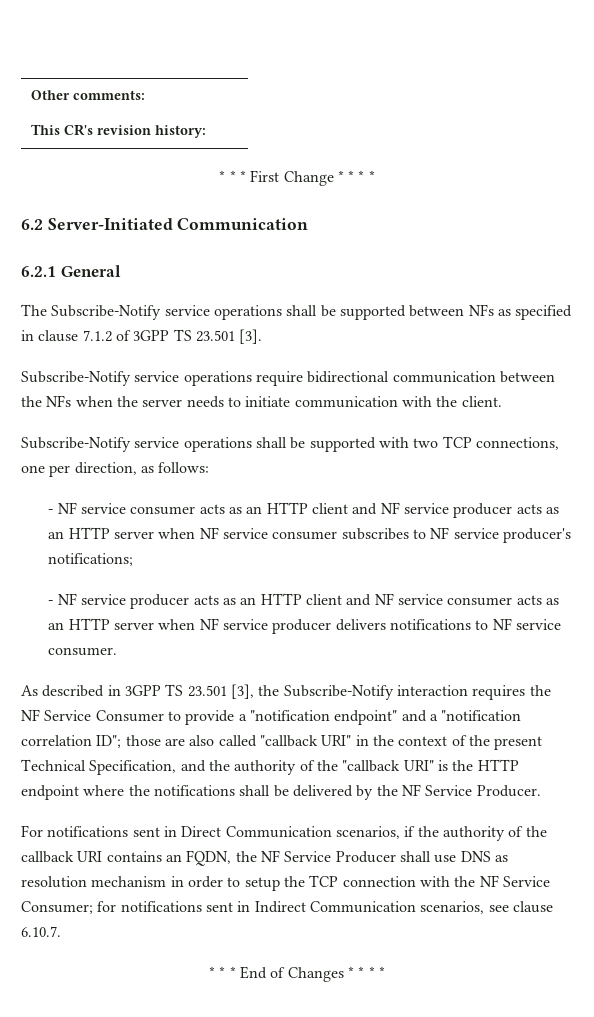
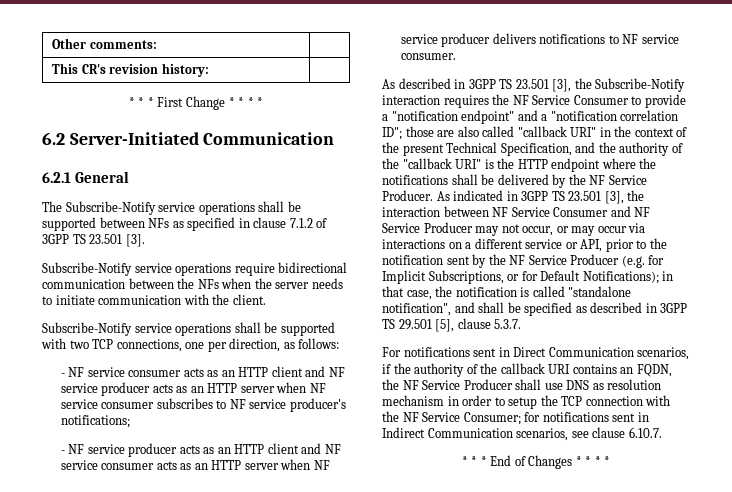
(541, 791) none -> [436,190,645,204] [382,206,651,217] [382,222,646,236] [382,238,667,252] [382,254,665,268] [382,270,674,284] [382,286,632,300] [382,302,688,316] [382,318,522,332] As indicated in 3GPP TS 23.501 [3], the interaction between NF Service Consumer and NF Service Producer may not occur, or may occur via interactions on a different service or API, prior to the notification sent by the NF Service Producer (e.g. for Implicit Subscriptions, or for Default Notifications); in that case, the notification is called "standalone notification", and shall be specified as described in 3GPP TS 29.501 [5], clause 5.3.7.

